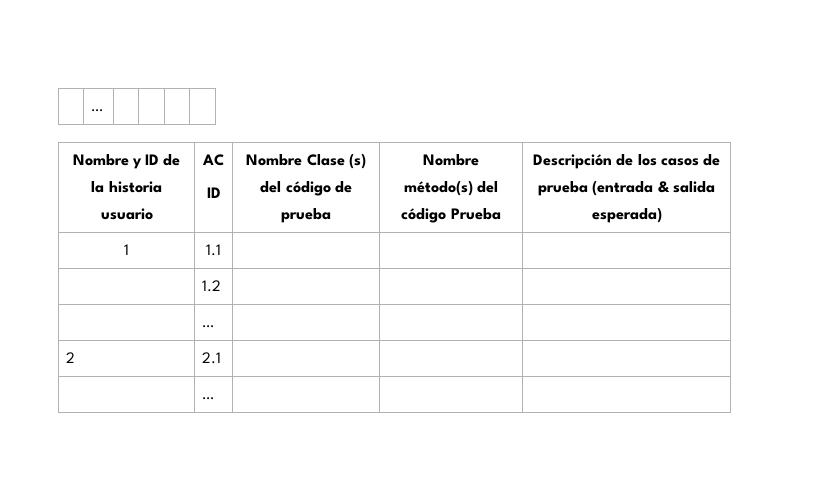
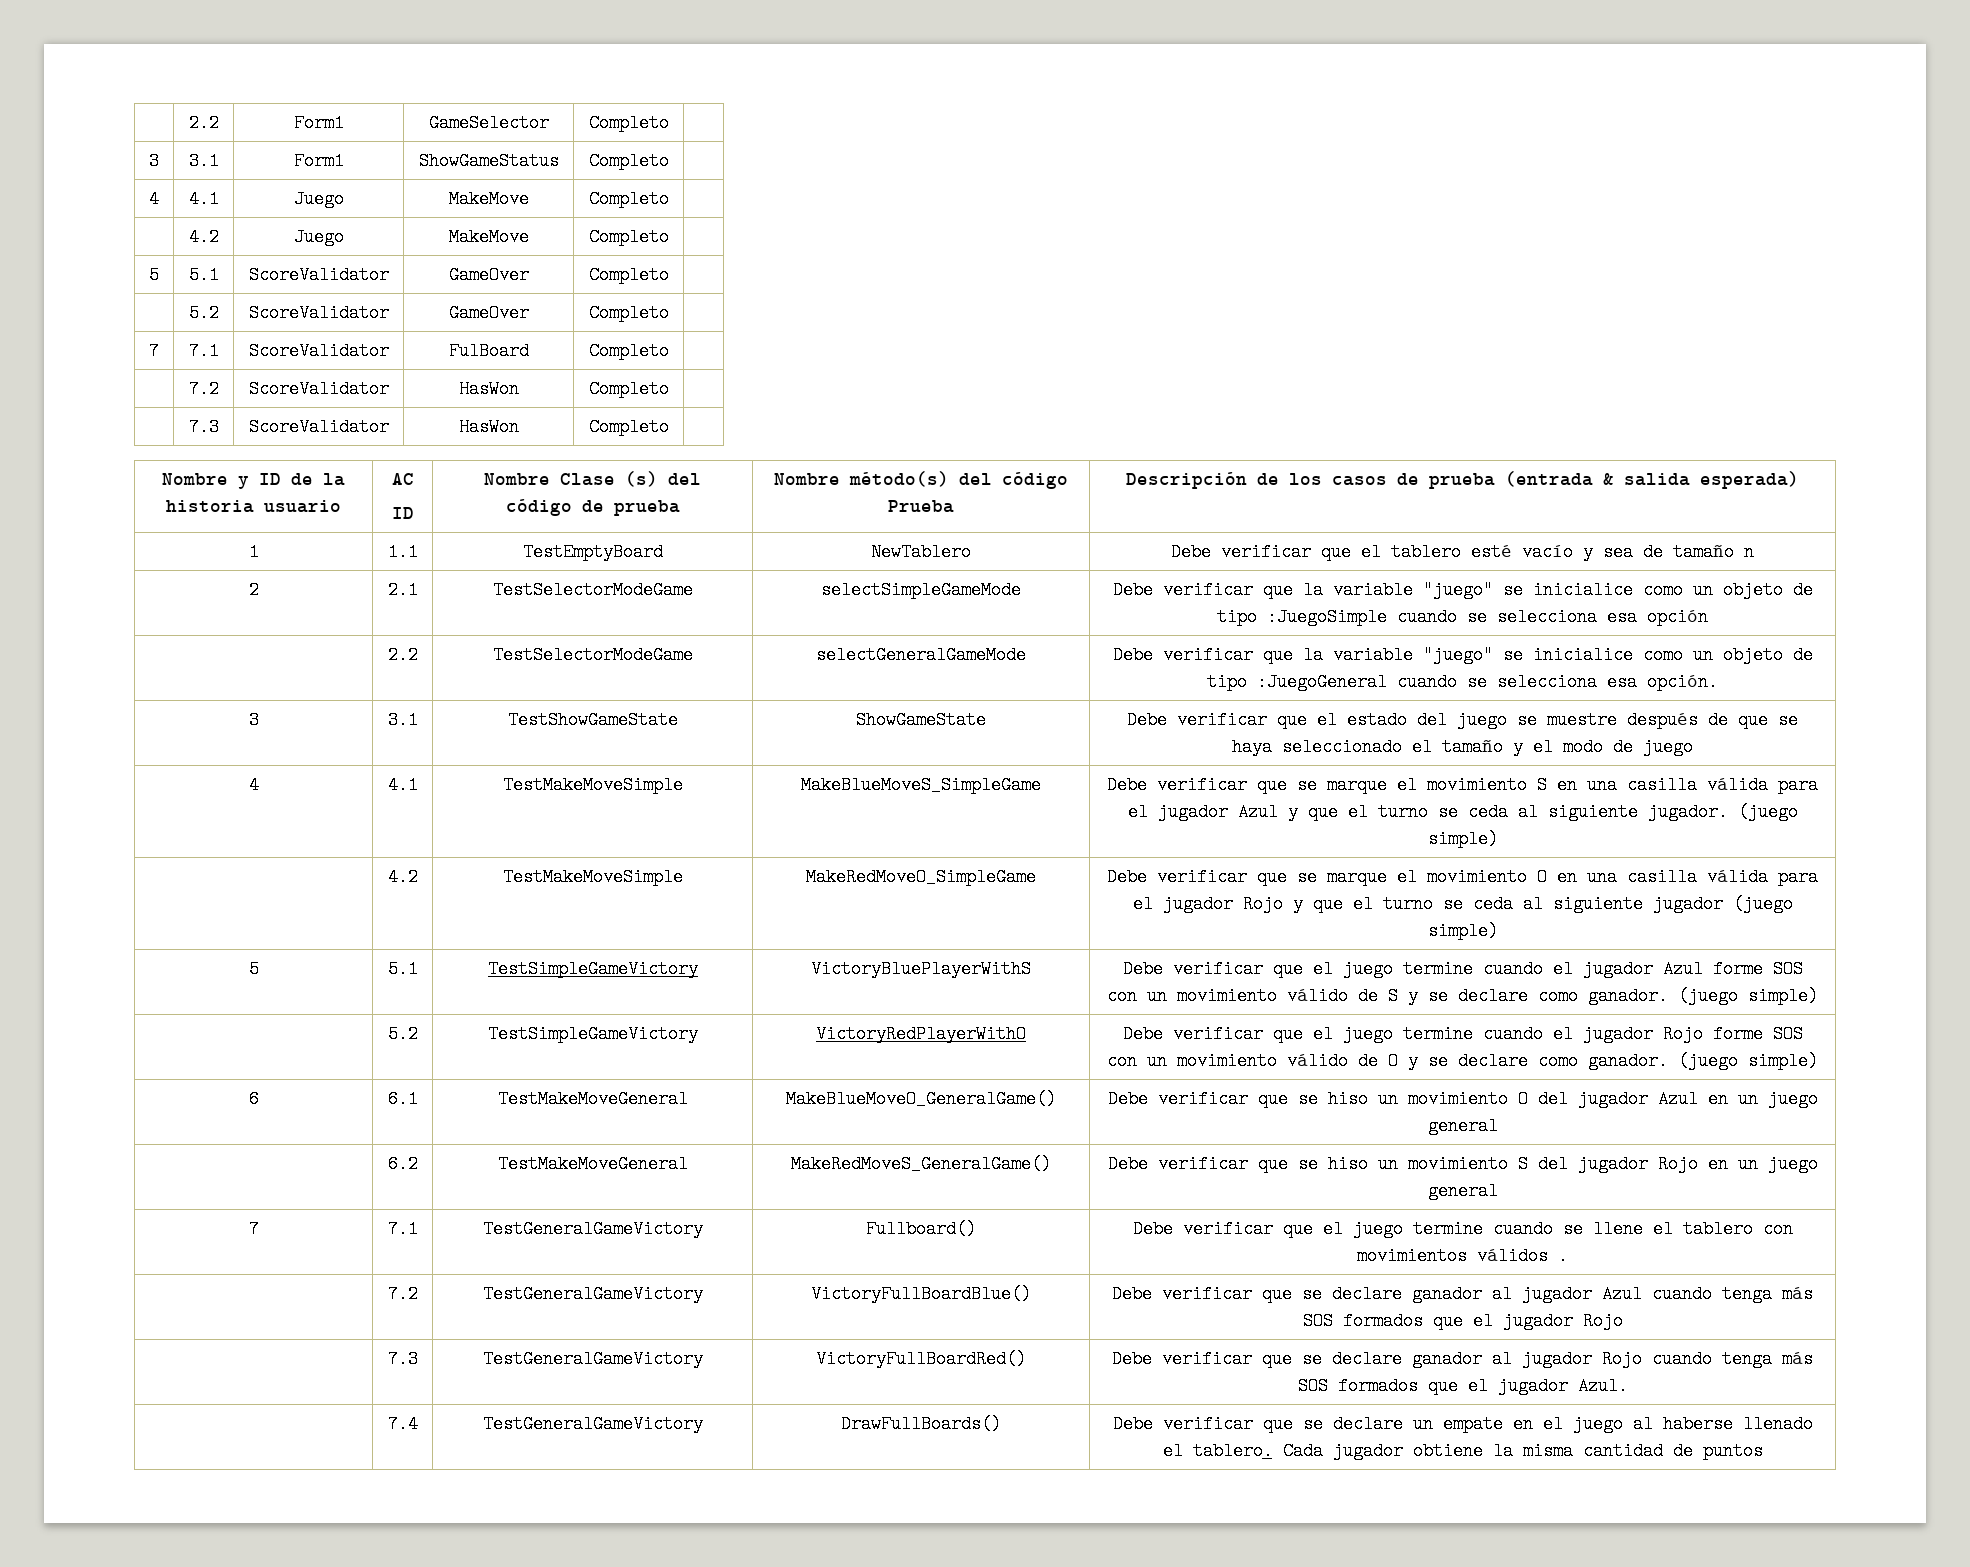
[91,109,104,112] | … | | | -> [188,114,219,132] [293,114,344,132] [428,114,549,132] [588,114,669,132] [149,152,159,170] [188,152,219,170] [293,152,344,170] [418,152,559,170] [588,152,669,170] [149,190,159,208] [188,190,219,208] [293,190,344,208] [448,190,529,208] [588,190,669,208] [188,228,219,246] [293,228,344,246] [448,228,529,246] [588,228,669,246] [149,266,159,284] [188,266,219,284] [248,266,389,284] [448,266,529,284] [588,266,669,284] [188,304,219,322] [248,304,389,322] [448,304,529,322] [588,304,669,322] [149,342,159,360] [188,342,219,360] [248,342,389,360] [448,342,529,360] [588,342,669,360] [188,380,219,398] [248,380,389,398] [458,380,519,398] [588,380,669,398] [188,418,219,436] [248,418,389,436] [458,418,519,436] [588,418,669,436] | 2.2 | Form1 | GameSelector | Completo | // 3 | 3.1 | Form1 | ShowGameStatus | Completo | // 4 | 4.1 | Juego | MakeMove | Completo | // | 4.2 | Juego | MakeMove | Completo | // 5 | 5.1 | ScoreValidator | GameOver | Completo | // | 5.2 | ScoreValidator | GameOver | Completo | // 7 | 7.1 | ScoreValidator | FulBoard | Completo | // | 7.2 | ScoreValidator | HasWon | Completo | // | 7.3 | ScoreValidator | HasWon | Completo
[202,280,222,292] [202,325,215,328] [66,352,76,363] [202,352,222,364] [202,397,215,400] | | // | 1.2 | | | // | … | | | // 2 | 2.1 | | | // | … | | | -> [522,543,663,561] [871,543,971,561] [1171,543,1754,561] [248,581,259,599] [387,581,418,599] [492,581,693,599] [821,581,1021,599] [1112,581,1813,599] [1217,608,1708,626] [387,646,418,664] [492,646,693,664] [816,646,1026,664] [1112,646,1813,664] [1207,673,1718,691] [248,711,259,729] [387,711,418,729] [507,711,678,729] [856,711,986,729] [1127,711,1798,729] [1232,738,1693,756] [248,776,259,794] [387,776,418,794] [502,776,683,794] [801,776,1041,794] [1107,776,1818,794] [1127,803,1798,821] [1427,830,1498,848] [387,868,418,886] [502,868,683,886] [806,868,1036,886] [1107,868,1818,886] [1132,895,1793,913] [1427,922,1498,940] [248,960,259,978] [387,960,418,978] [487,960,698,978] [811,960,1031,978] [1122,960,1803,978] [1107,987,1818,1005] [387,1025,418,1043] [487,1025,698,1043] [816,1025,1026,1043] [1122,1025,1803,1043] [1107,1052,1818,1070] [248,1090,259,1108] [387,1090,418,1108] [497,1090,688,1108] [786,1090,1056,1108] [1107,1090,1818,1108] [1427,1117,1498,1135] [387,1155,418,1173] [497,1155,688,1173] [791,1155,1051,1173] [1107,1155,1818,1173] [1427,1182,1498,1200] [248,1220,259,1238] [387,1220,418,1238] [482,1220,703,1238] [866,1220,976,1238] [1132,1220,1793,1238] [1357,1247,1568,1265] [387,1285,418,1303] [482,1285,703,1303] [811,1285,1031,1303] [1112,1285,1813,1303] [1302,1312,1623,1330] [387,1350,418,1368] [482,1350,703,1368] [816,1350,1026,1368] [1112,1350,1813,1368] [1297,1377,1628,1395] [387,1415,418,1433] [482,1415,703,1433] [841,1415,1001,1433] [1112,1415,1813,1433] [1162,1442,1763,1460] TestEmptyBoard | NewTablero | Debe verificar que el tablero esté vacío y sea de tamaño n // 2 | 2.1 | TestSelectorModeGame | selectSimpleGameMode | Debe verificar que la variable "juego" se inicialice como un objeto de tipo :JuegoSimple cuando se selecciona esa opción // | 2.2 | TestSelectorModeGame | selectGeneralGameMode | Debe verificar que la variable "juego" se inicialice como un objeto de tipo :JuegoGeneral cuando se selecciona esa opción. // 3 | 3.1 | TestShowGameState | ShowGameState | Debe verificar que el estado del juego se muestre después de que se haya seleccionado el tamaño y el modo de juego // 4 | 4.1 | TestMakeMoveSimple | MakeBlueMoveS_SimpleGame | Debe verificar que se marque el movimiento S en una casilla válida para el jugador Azul y que el turno se ceda al siguiente jugador. (juego simple) // | 4.2 | TestMakeMoveSimple | MakeRedMoveO_SimpleGame | Debe verificar que se marque el movimiento O en una casilla válida para el jugador Rojo y que el turno se ceda al siguiente jugador (juego simple) // 5 | 5.1 | TestSimpleGameVictory | VictoryBluePlayerWithS | Debe verificar que el juego termine cuando el jugador Azul forme SOS con un movimiento válido de S y se declare como ganador. (juego simple) // | 5.2 | TestSimpleGameVictory | VictoryRedPlayerWithO | Debe verificar que el juego termine cuando el jugador Rojo forme SOS con un movimiento válido de O y se declare como ganador. (juego simple) // 6 | 6.1 | TestMakeMoveGeneral | MakeBlueMoveO_GeneralGame() | Debe verificar que se hiso un movimiento O del jugador Azul en un juego general // | 6.2 | TestMakeMoveGeneral | MakeRedMoveS_GeneralGame() | Debe verificar que se hiso un movimiento S del jugador Rojo en un juego general // 7 | 7.1 | TestGeneralGameVictory | Fullboard() | Debe verificar que el juego termine cuando se llene el tablero con movimientos válidos . // | 7.2 | TestGeneralGameVictory | VictoryFullBoardBlue() | Debe verificar que se declare ganador al jugador Azul cuando tenga más SOS formados que el jugador Rojo // | 7.3 | TestGeneralGameVictory | VictoryFullBoardRed() | Debe verificar que se declare ganador al jugador Rojo cuando tenga más SOS formados que el jugador Azul. // | 7.4 | TestGeneralGameVictory | DrawFullBoards() | Debe verificar que se declare un empate en el juego al haberse llenado el tablero. Cada jugador obtiene la misma cantidad de puntos

